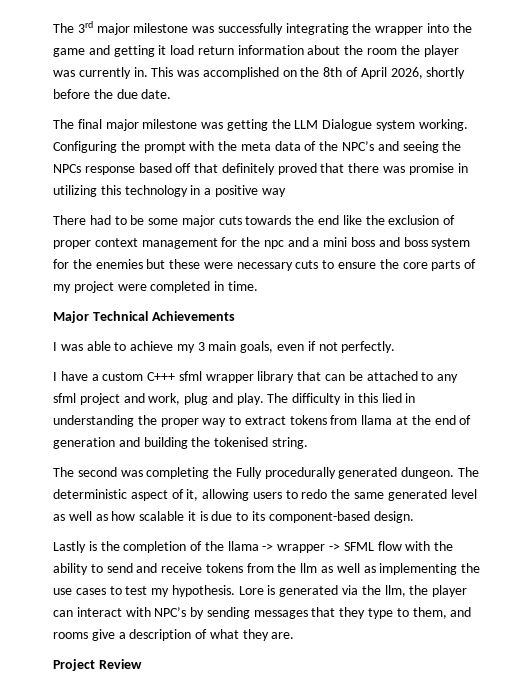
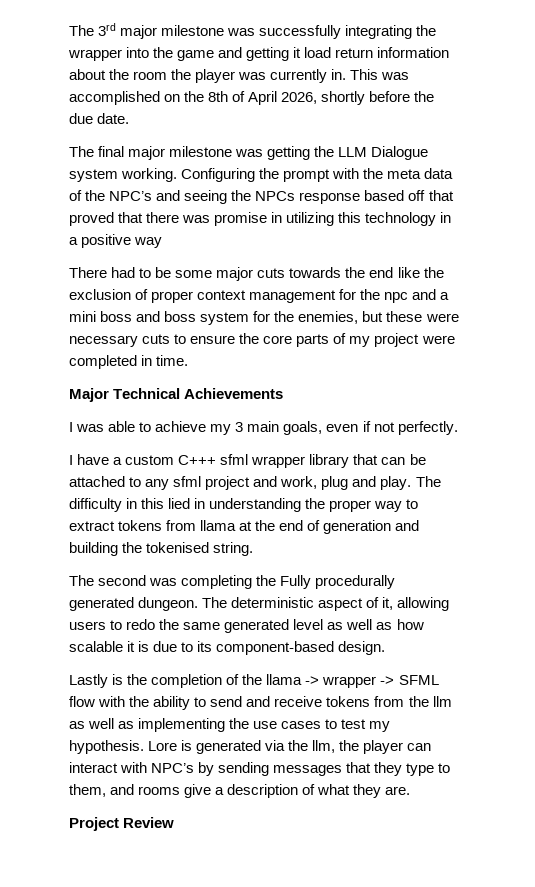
[221,163,275,175] definitely -> (454, 195) none
[95,259,143,269] enemies -> [298,311,359,324] enemies,

